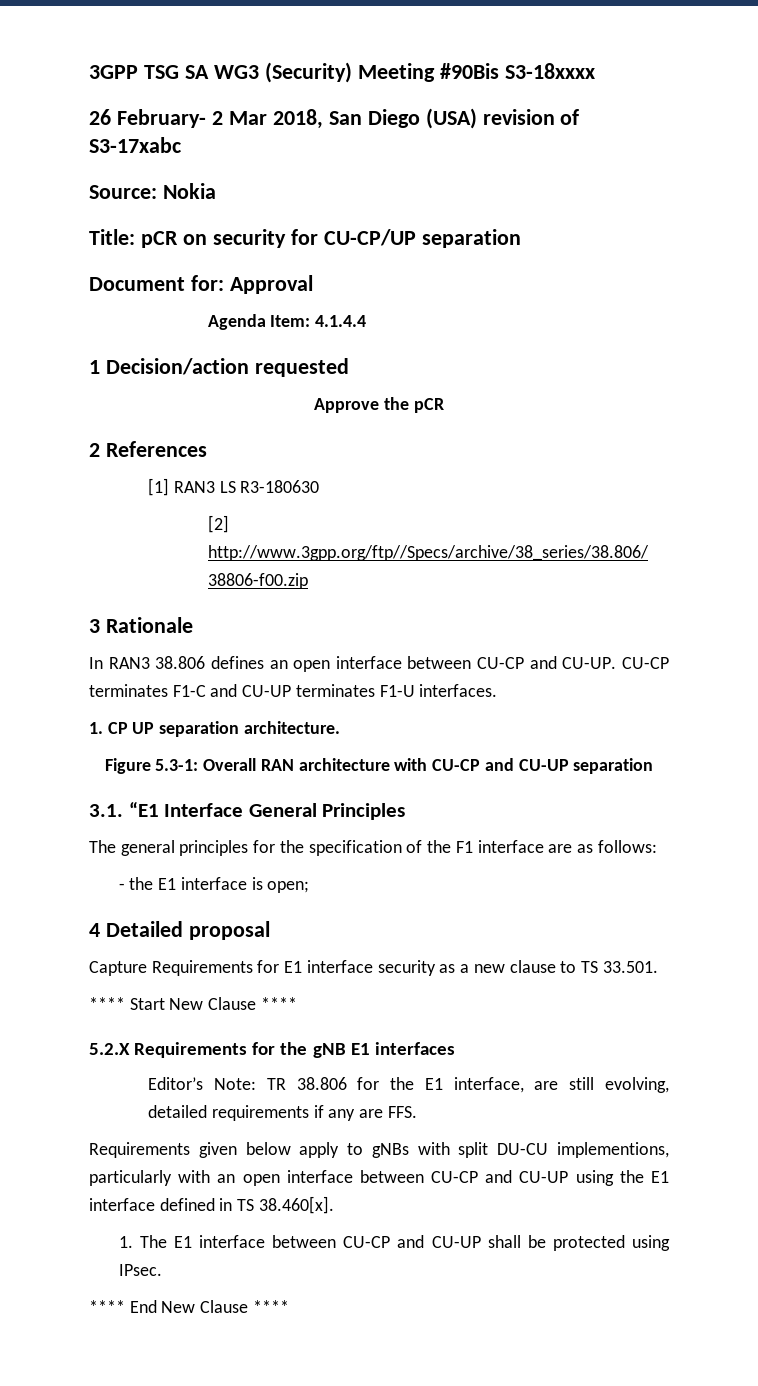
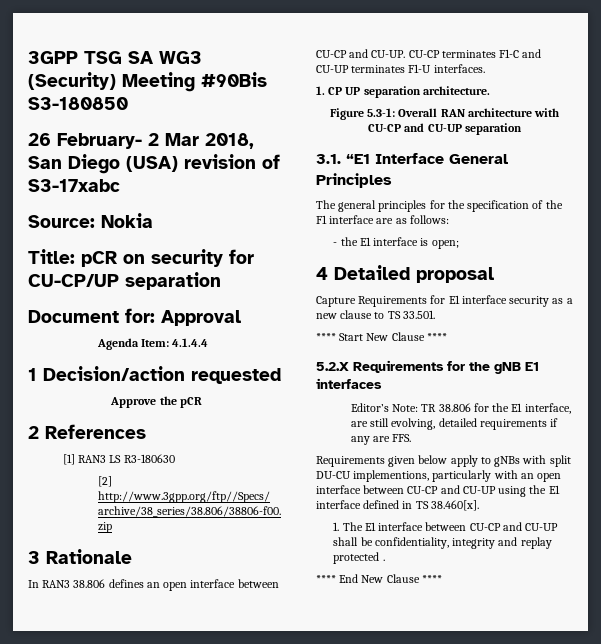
[504,63,595,79] S3-18xxxx -> [28,97,128,110] S3-180850
[552,1235,670,1251] [118,1264,162,1276] protected using IPsec. -> [374,537,552,549] [333,552,385,564] confidentiality, integrity and replay protected .

